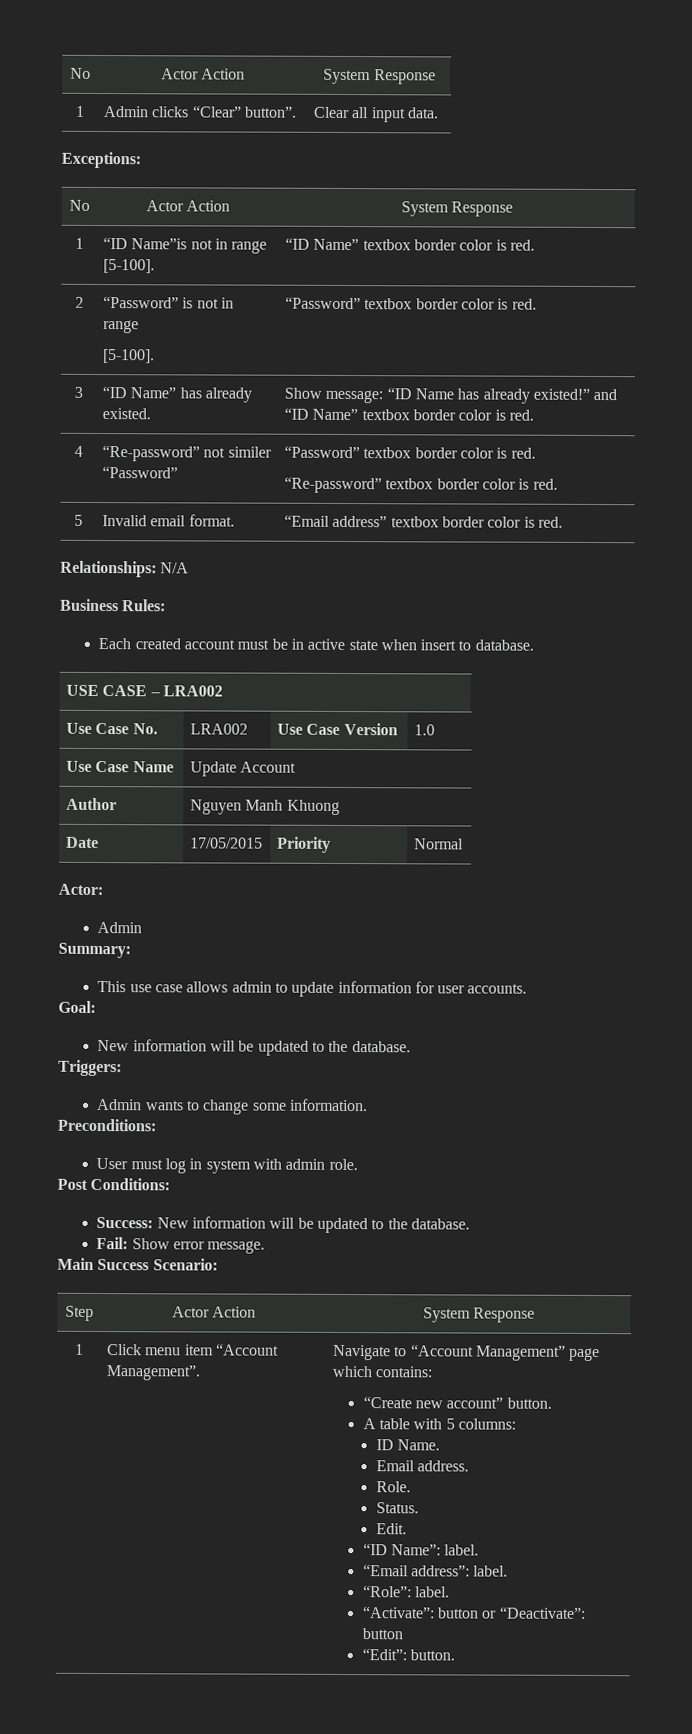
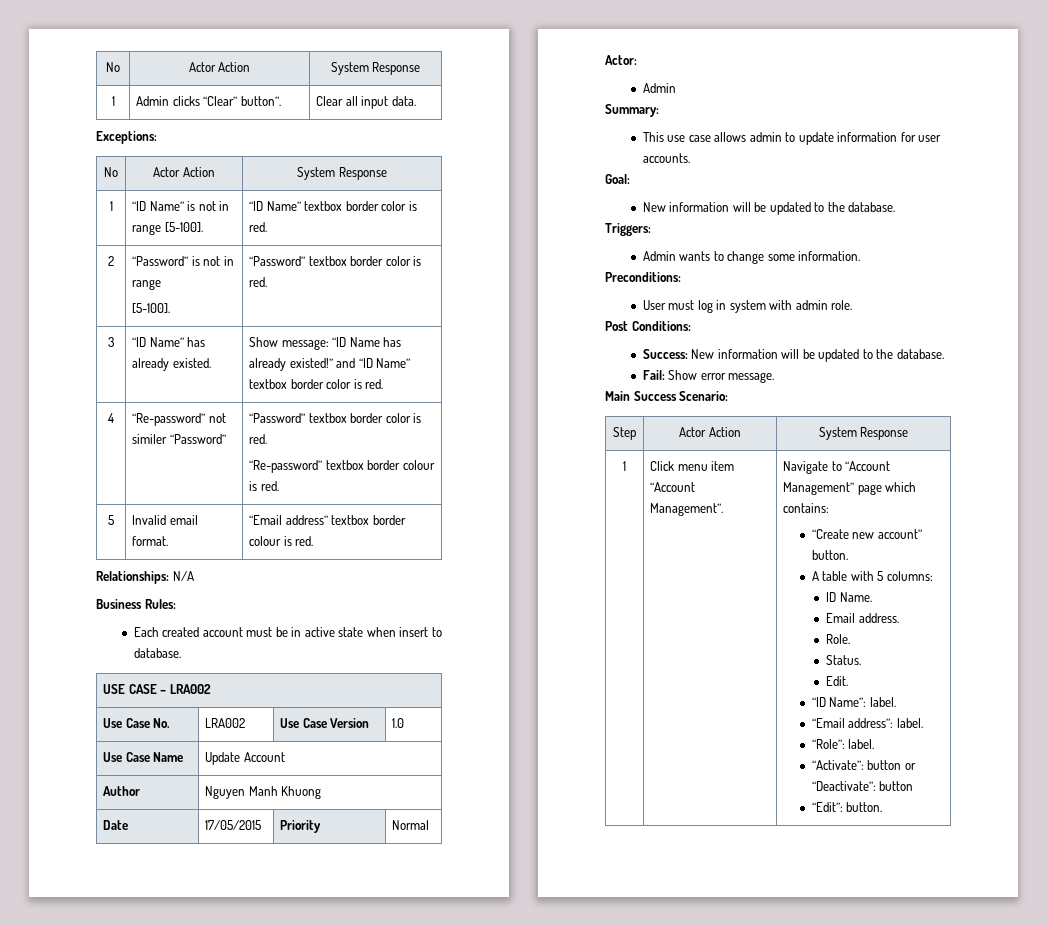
[131,238,188,250] Name”is -> [149,201,196,211] Name” is
[481,478,516,490] color -> [402,460,435,470] colour
[487,516,522,528] color -> [249,536,282,546] colour

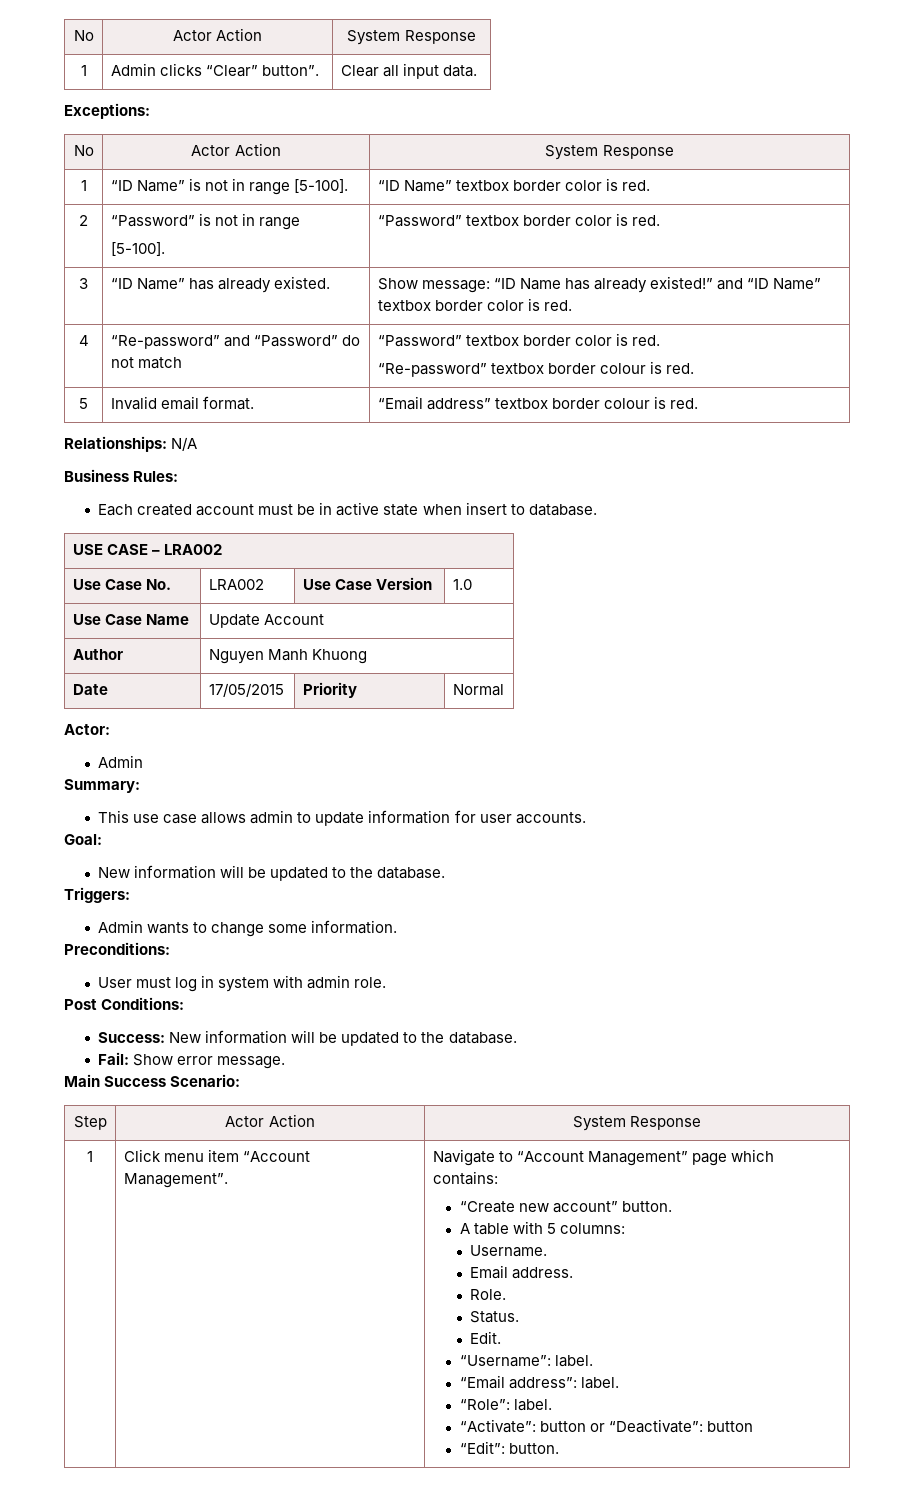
[208,413,226,423] [132,434,226,444] not similer “Password” -> [223,335,360,347] [110,357,182,369] and “Password” do not match
[826,592,872,602] ID Name. -> [470,1245,548,1257] Username.
[811,697,867,707] “ID Name”: -> [459,1355,551,1367] “Username”:

